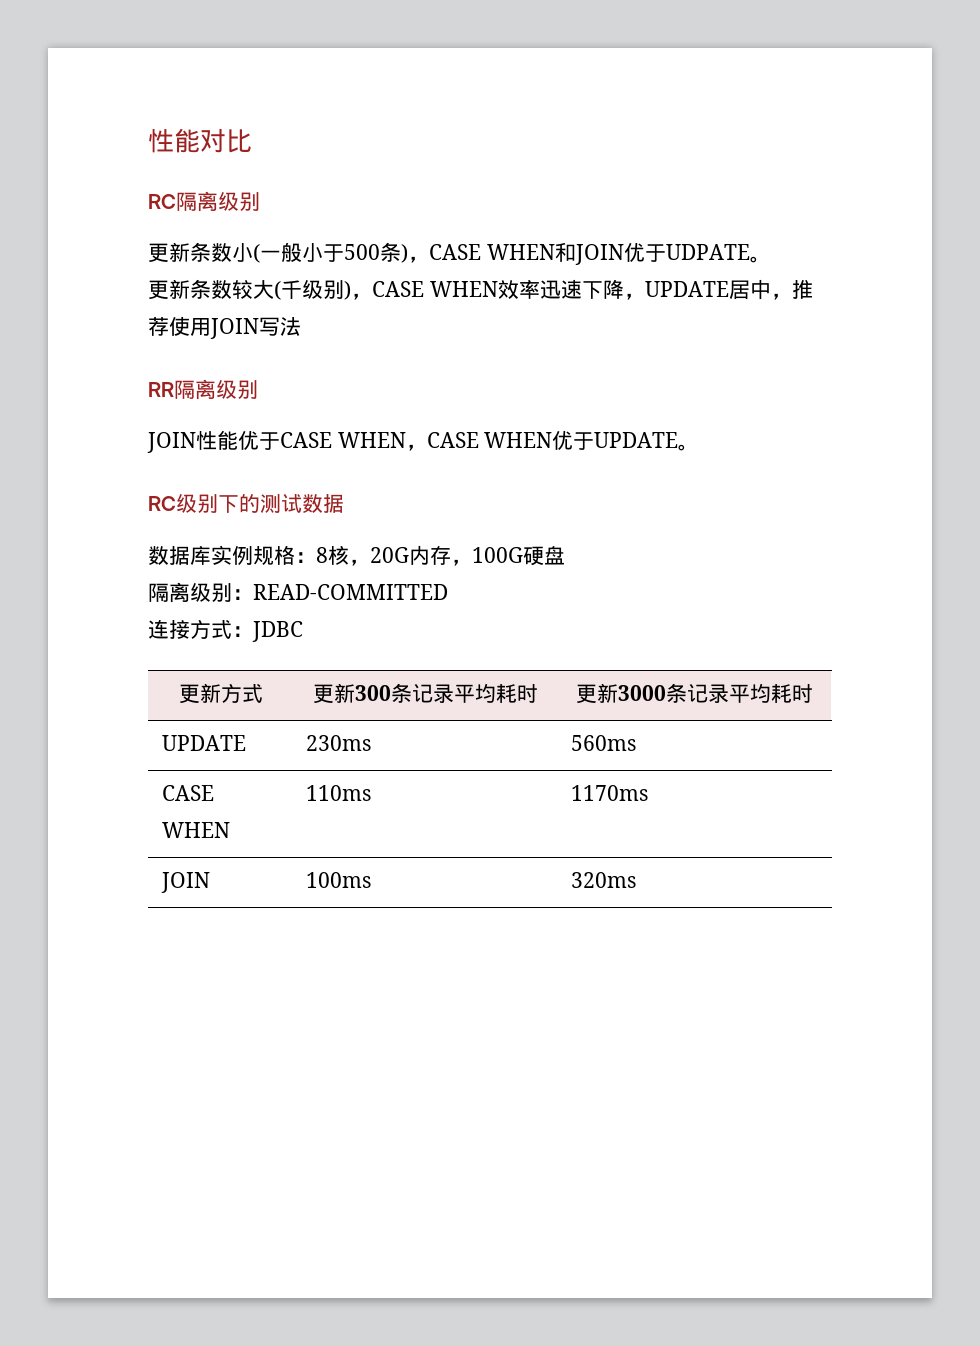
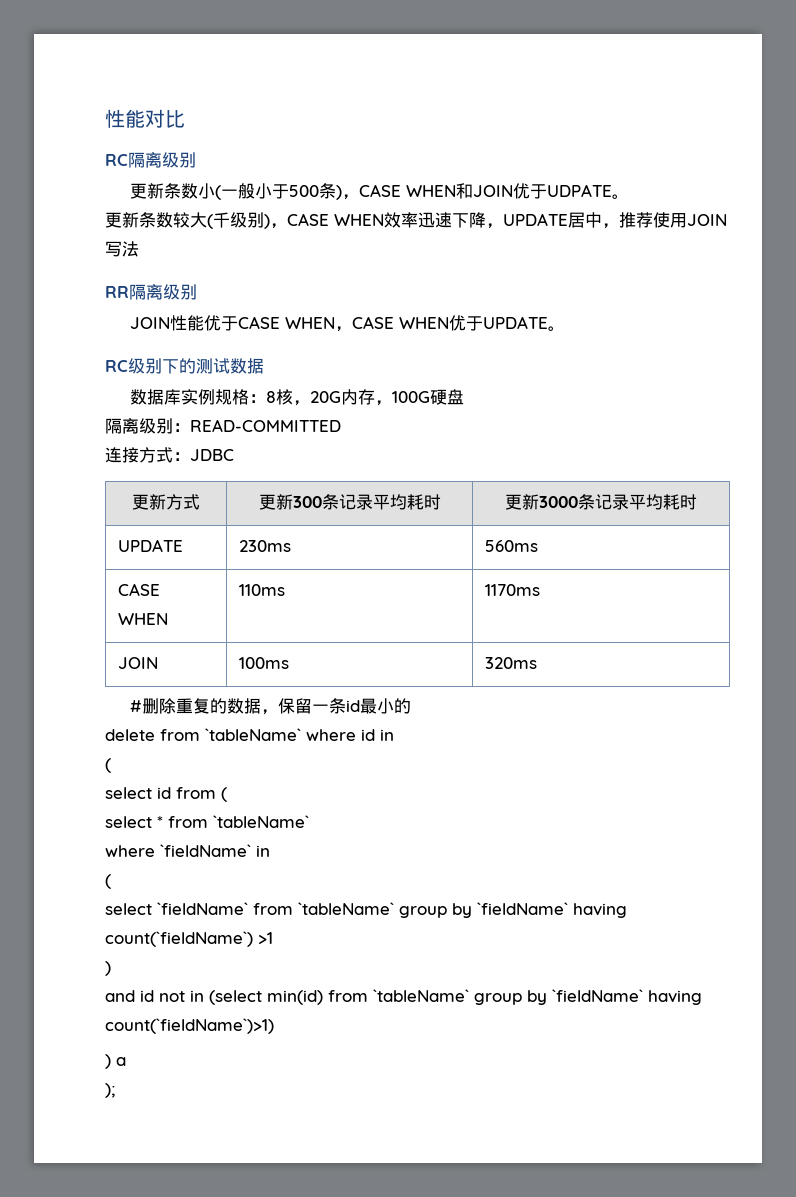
(637, 880) none -> [130,698,412,715] [105,728,394,741] [105,758,111,773] [105,787,227,802] [105,815,309,828] [105,844,270,857] [105,874,111,889] [105,902,627,918] [105,931,273,947] [105,961,111,976] [105,989,702,1005] [105,1018,274,1034] [105,1054,126,1069] [105,1083,115,1098] // #删除重复的数据，保留一条id最小的 // delete from `tableName` where id in // ( // select id from ( // select * from `tableName` // where `fieldName` in // ( // select `fieldName` from `tableName` group by `fieldName` having count(`fieldName`) >1 // ) // and id not in (select min(id) from `tableName` group by `fieldName` having count(`fieldName`)>1) // ) a // );

